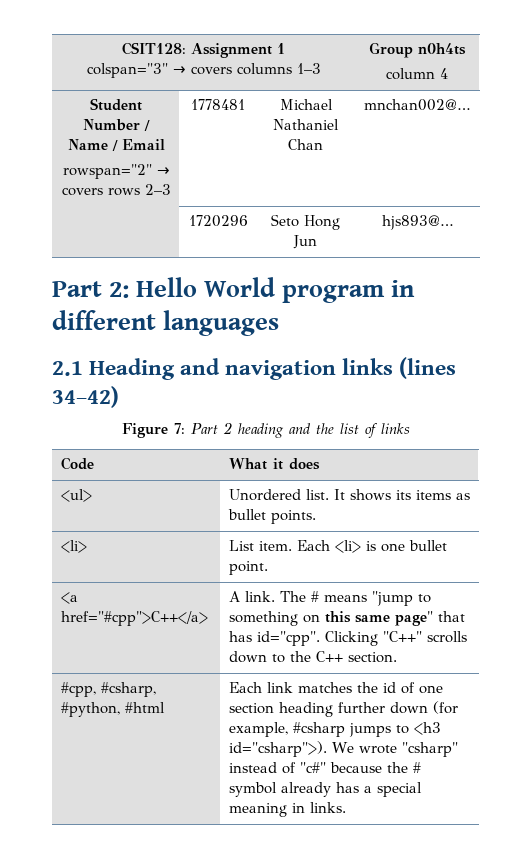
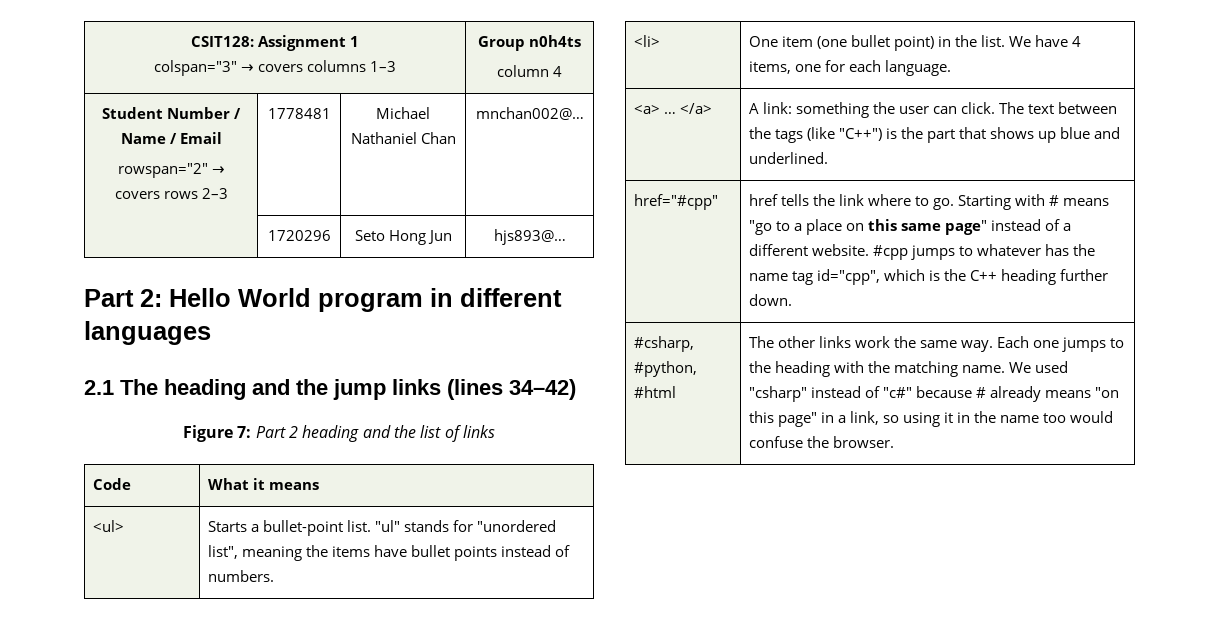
[89,358,337,380] Heading and navigation -> [120,379,386,400] The heading and the jump
[288,458,320,470] does -> [269,482,320,490] means
[228,489,470,501] [227,509,316,524] [60,540,87,553] [228,540,447,553] [228,561,268,575] [60,592,78,604] [60,611,208,626] [228,591,431,606] [228,611,465,626] [228,631,467,646] [228,651,397,663] [60,682,156,697] [60,702,165,717] [228,682,443,694] [228,701,458,717] [228,722,441,737] [228,741,397,757] Unordered list. It shows its items as bullet points. // <li> | List item. Each <li> is one bullet point. // <a href="#cpp">C++</a> | A link. The # means "jump to something on this same page" that has id="cpp". Clicking "C++" scrolls down to the C++ section. // #cpp, #csharp, #python, #html | Each link matches the id of one section heading further down (for example, #csharp jumps to <h3 id="csharp">). We wrote -> [208,520,557,536] [208,545,571,561] [208,570,275,582] [634,35,661,47] [749,35,1082,51] [749,60,952,76] [634,103,713,114] [749,102,1118,118] [749,127,1121,143] [749,152,829,164] [634,194,719,210] [749,194,1110,210] [749,219,1072,235] [749,244,1096,260] [749,269,1109,285] [749,294,793,306] [634,336,695,352] [634,361,698,377] [634,386,677,398] [749,336,1125,352] [749,361,1069,377] Starts a bullet-point list. "ul" stands for "unordered list", meaning the items have bullet points instead of numbers. // <li> | One item (one bullet point) in the list. We have 4 items, one for each language. // <a> … </a> | A link: something the user can click. The text between the tags (like "C++") is the part that shows up blue and underlined. // href="#cpp" | href tells the link where to go. Starting with # means "go to a place on this same page" instead of a different website. #cpp jumps to whatever has the name tag id="cpp", which is the C++ heading further down. // #csharp, #python, #html | The other links work the same way. Each one jumps to the heading with the matching name. We used
[386,762,421,773] [228,782,422,797] [228,802,346,817] the # symbol already has a special meaning in links. -> [976,386,1120,402] [749,411,1114,427] [749,436,895,448] # already means "on this page" in a link, so using it in the name too would confuse the browser.

